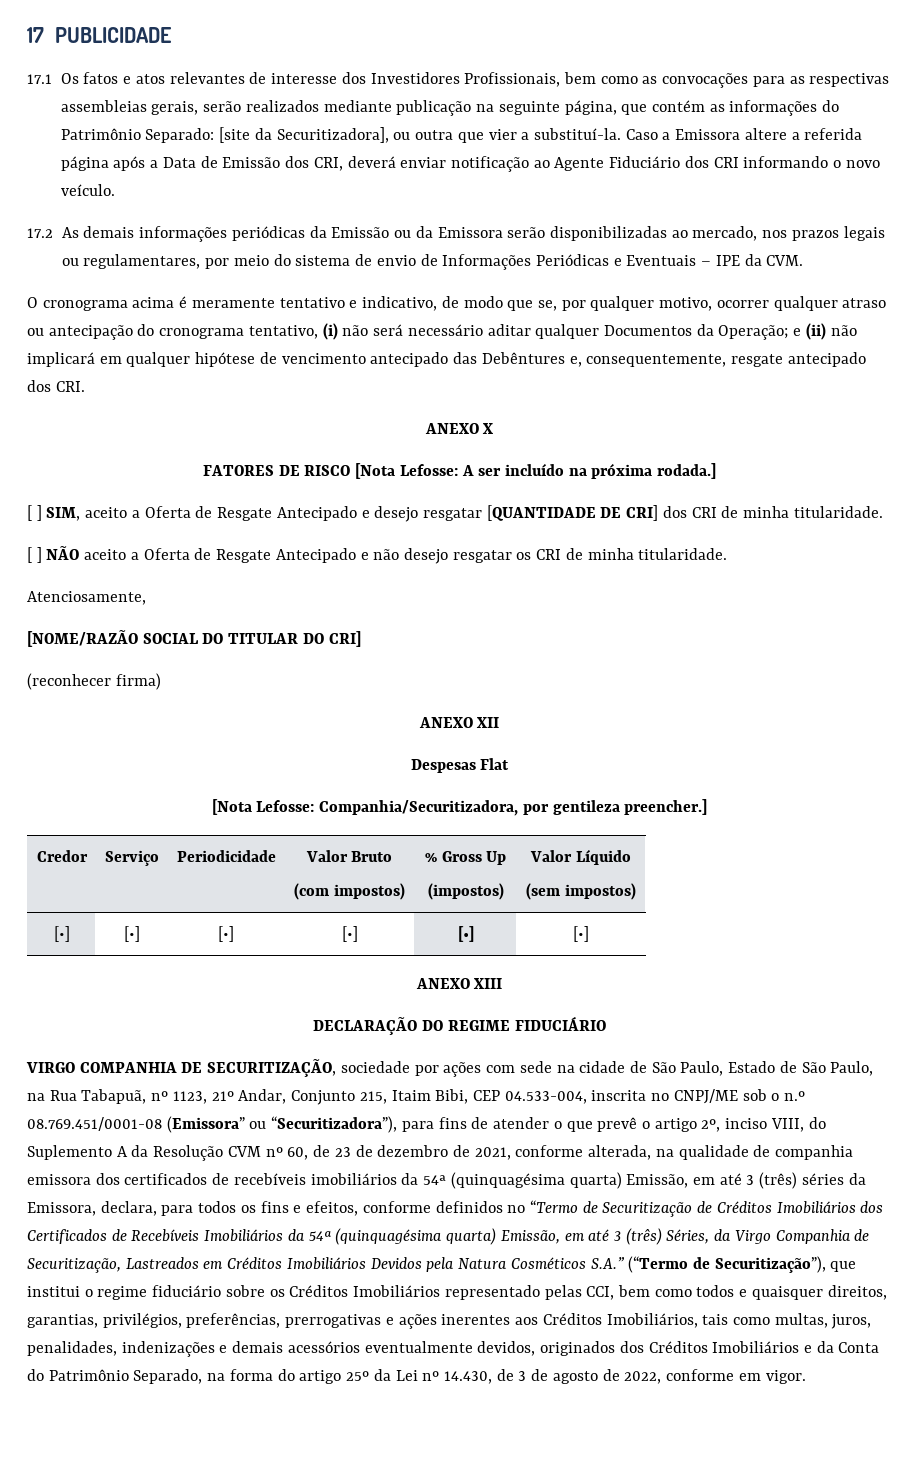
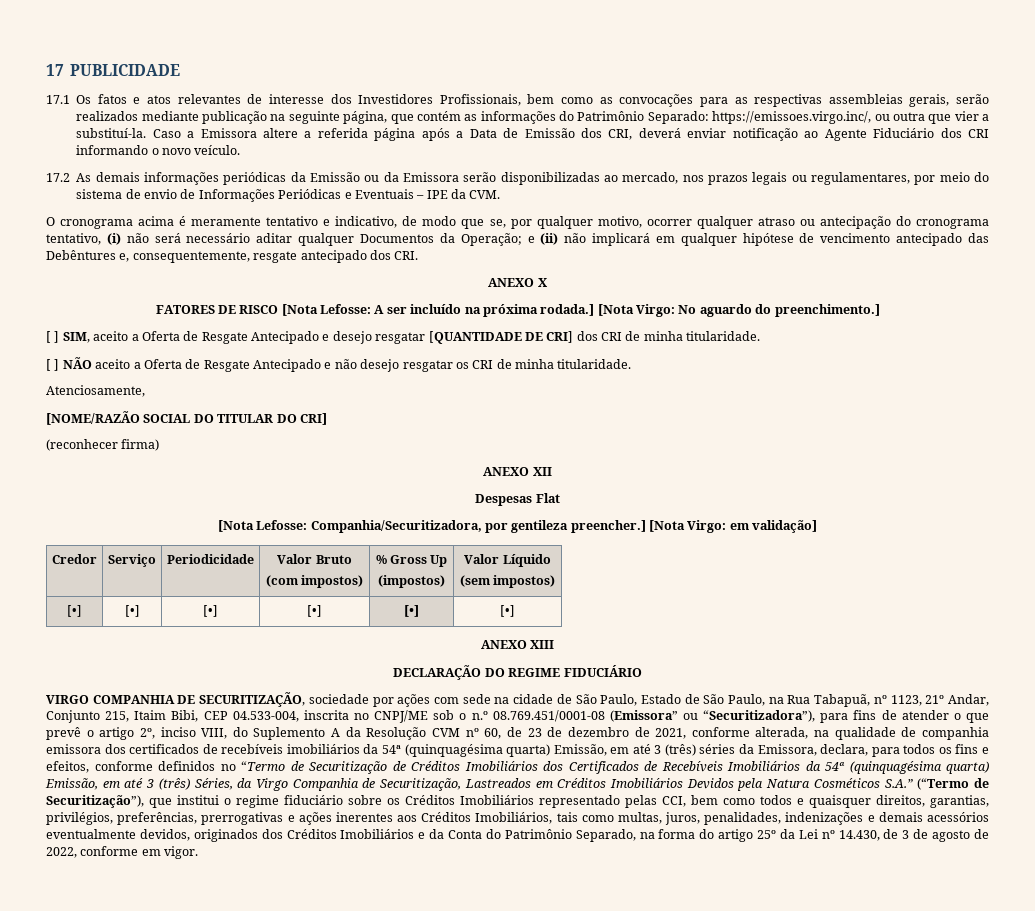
[219,127,389,143] [site da Securitizadora], -> [712,111,872,124] https://emissoes.virgo.inc/,
(717, 471) none -> [597,304,880,317] [Nota Virgo: No aguardo do preenchimento.]
(708, 807) none -> [649,520,818,533] [Nota Virgo: em validação]

